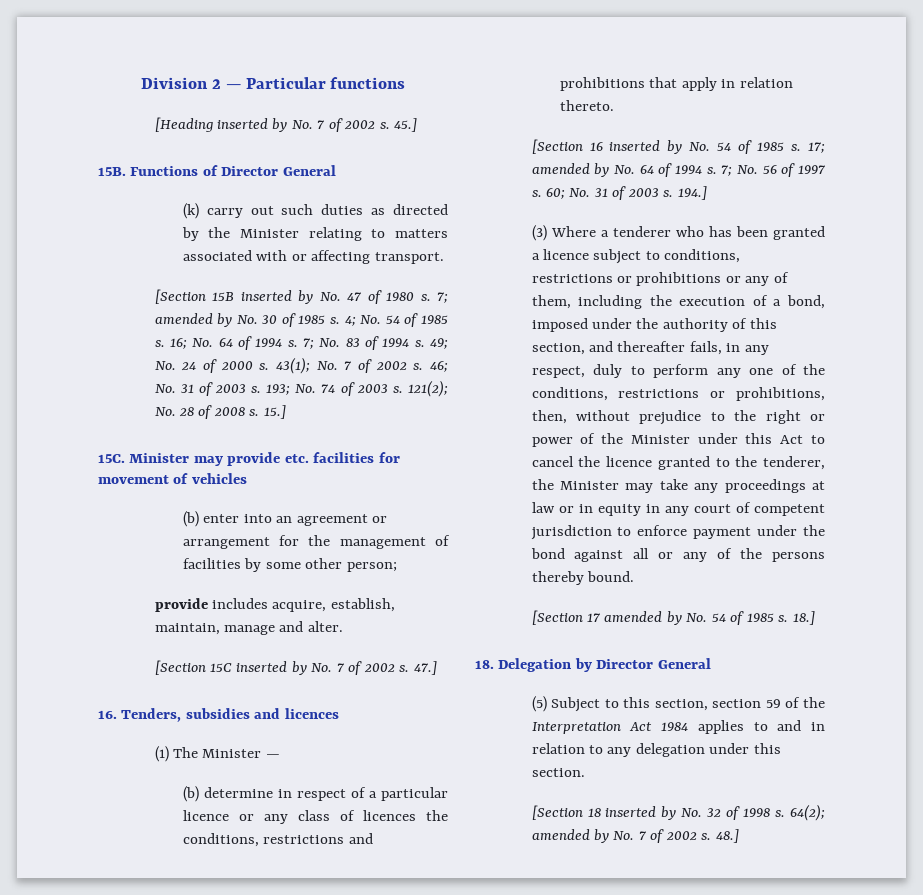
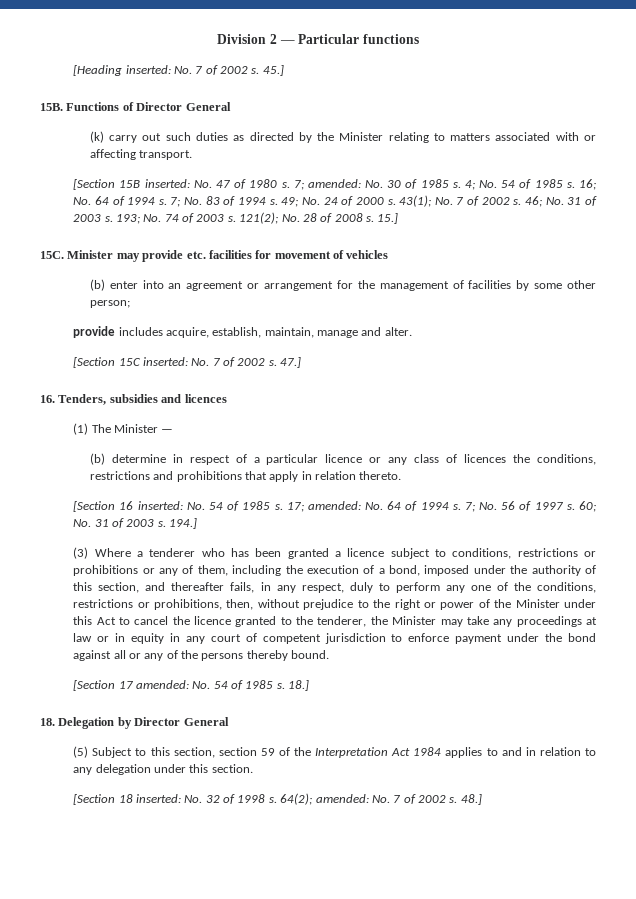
[217,118,288,132] inserted by -> [125,65,171,74] inserted:
[240,290,314,304] inserted by -> [144,179,190,188] inserted:
[154,313,233,327] amended by -> [307,179,361,188] amended:
[236,661,307,675] inserted by -> [142,357,188,366] inserted:
[609,140,683,154] inserted by -> [137,501,183,510] inserted:
[531,163,610,177] amended by -> [307,501,361,510] amended:
[604,611,682,625] amended by -> [135,680,189,689] amended:
[605,806,677,820] inserted by -> [135,794,181,803] inserted:
[531,829,610,843] amended by -> [315,794,369,803] amended:

